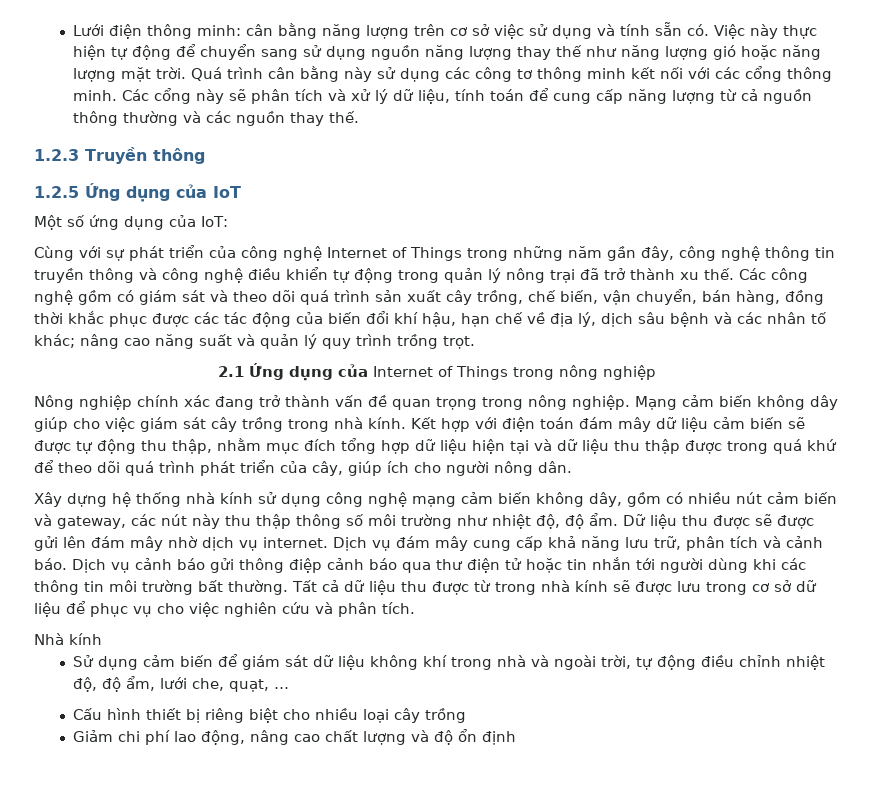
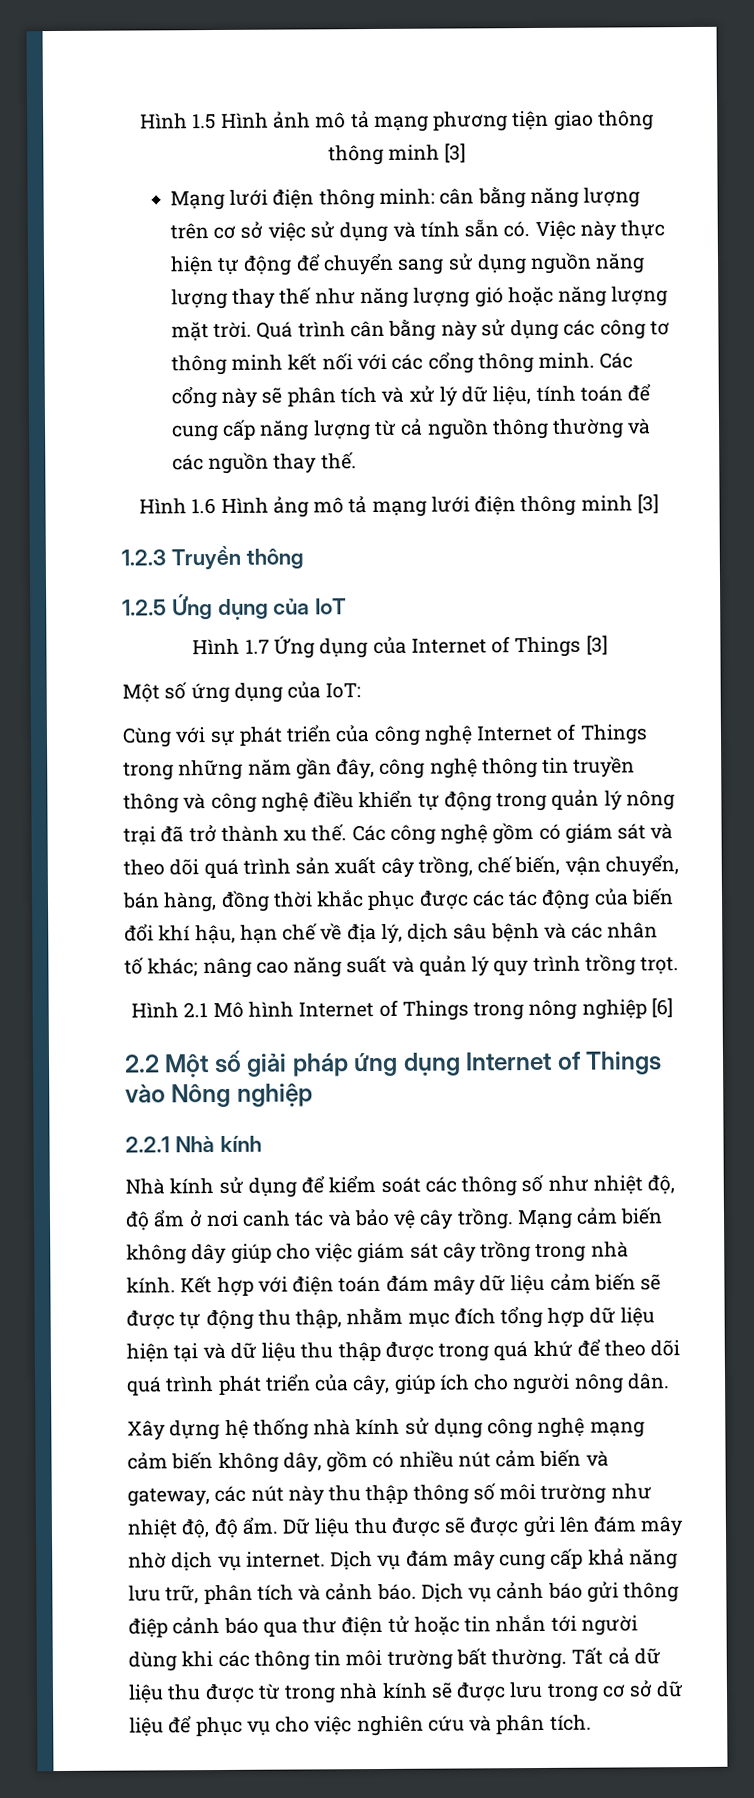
[72,24,104,36] Lưới -> [140,110,654,133] [327,143,467,166] [169,189,269,211] Hình 1.5 Hình ảnh mô tả mạng phương tiện giao thông thông minh [3] // Mạng lưới
(359, 117) none -> [139,494,659,518] // Hình 1.6 Hình ảng mô tả mạng lưới điện thông minh [3]
(241, 192) none -> [192,635,608,659] // Hình 1.7 Ứng dụng của Internet of Things [3]
[218,363,368,381] 2.1 Ứng dụng của -> [131,1001,294,1019] Hình 2.1 Mô hình
[34,395,630,410] // Nông nghiệp chính xác đang trở thành vấn đề quan trọng trong nông nghiệp. -> [650,998,673,1018] [124,1049,663,1078] [125,1083,313,1108] [125,1135,262,1153] [125,1174,676,1198] [125,1208,514,1231] [6] // 2.2 Một số giải pháp ứng dụng Internet of Things vào Nông nghiệp // 2.2.1 Nhà kính // Nhà kính sử dụng để kiểm soát các thông số như nhiệt độ, độ ẩm ở nơi canh tác và bảo vệ cây trồng.
[34,633,102,645] [72,654,825,670] [72,676,289,692] [72,708,466,723] [72,729,516,745] // Nhà kính // Sử dụng cảm biến để giám sát dữ liệu không khí trong nhà và ngoài trời, tự động điều chỉnh nhiệt độ, độ ẩm, lưới che, quạt, … // Cấu hình thiết bị riêng biệt cho nhiều loại cây trồng // Giảm chi phí lao động, nâng cao chất lượng và độ ổn định -> (592, 1722) none

